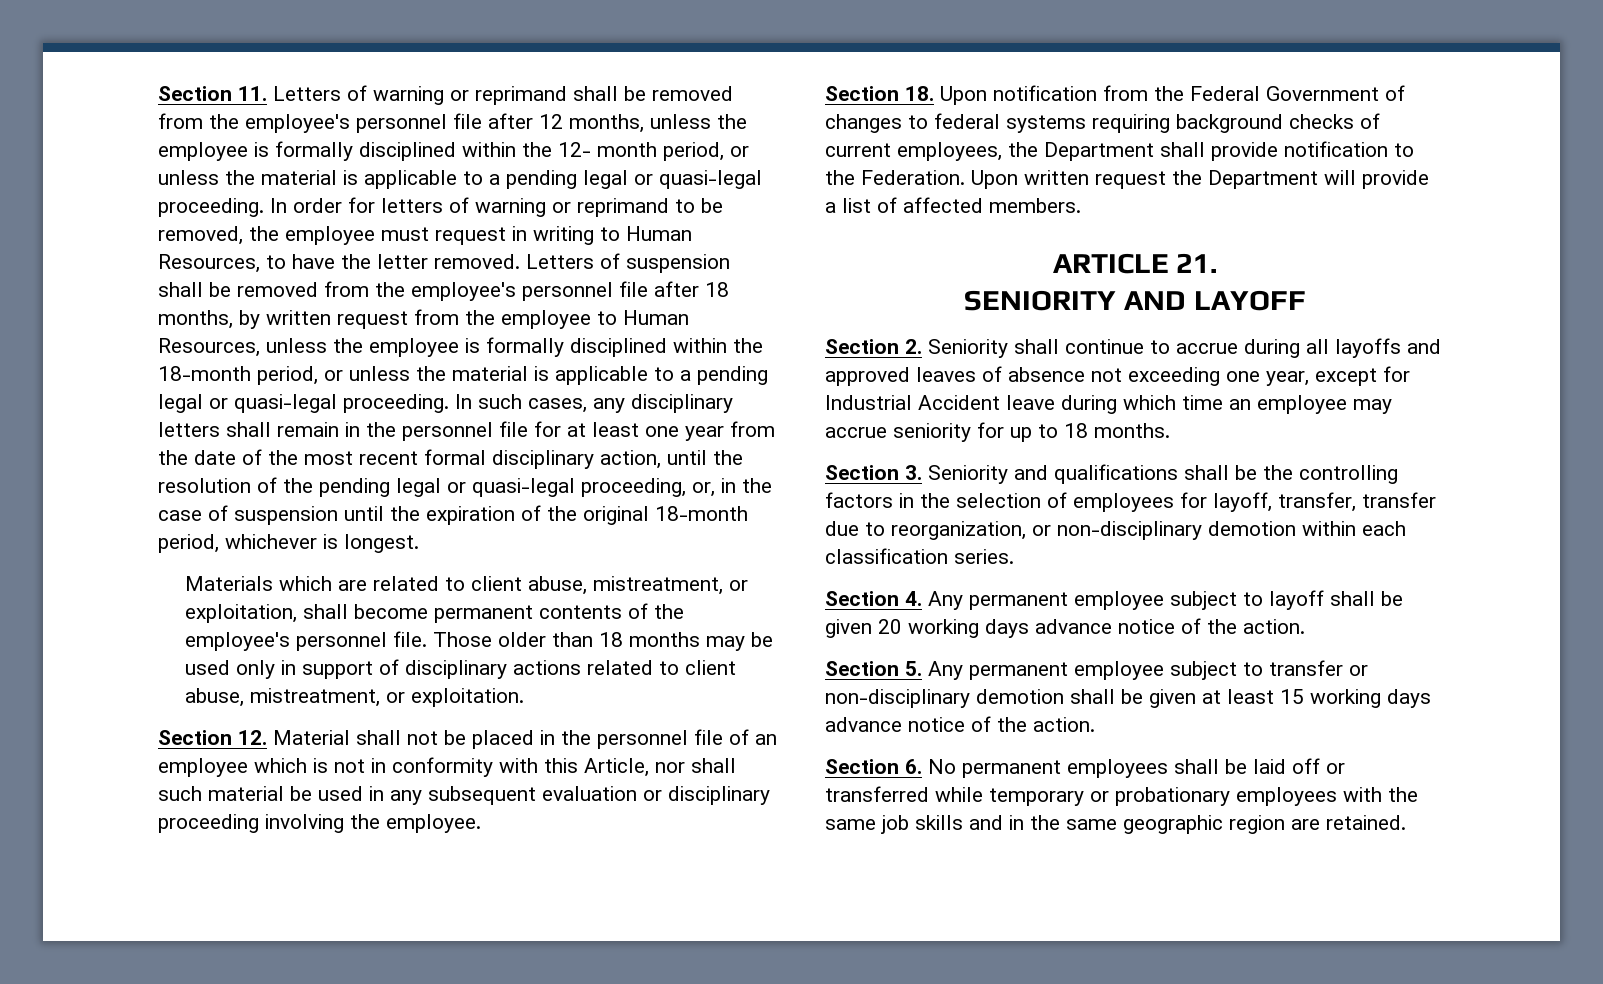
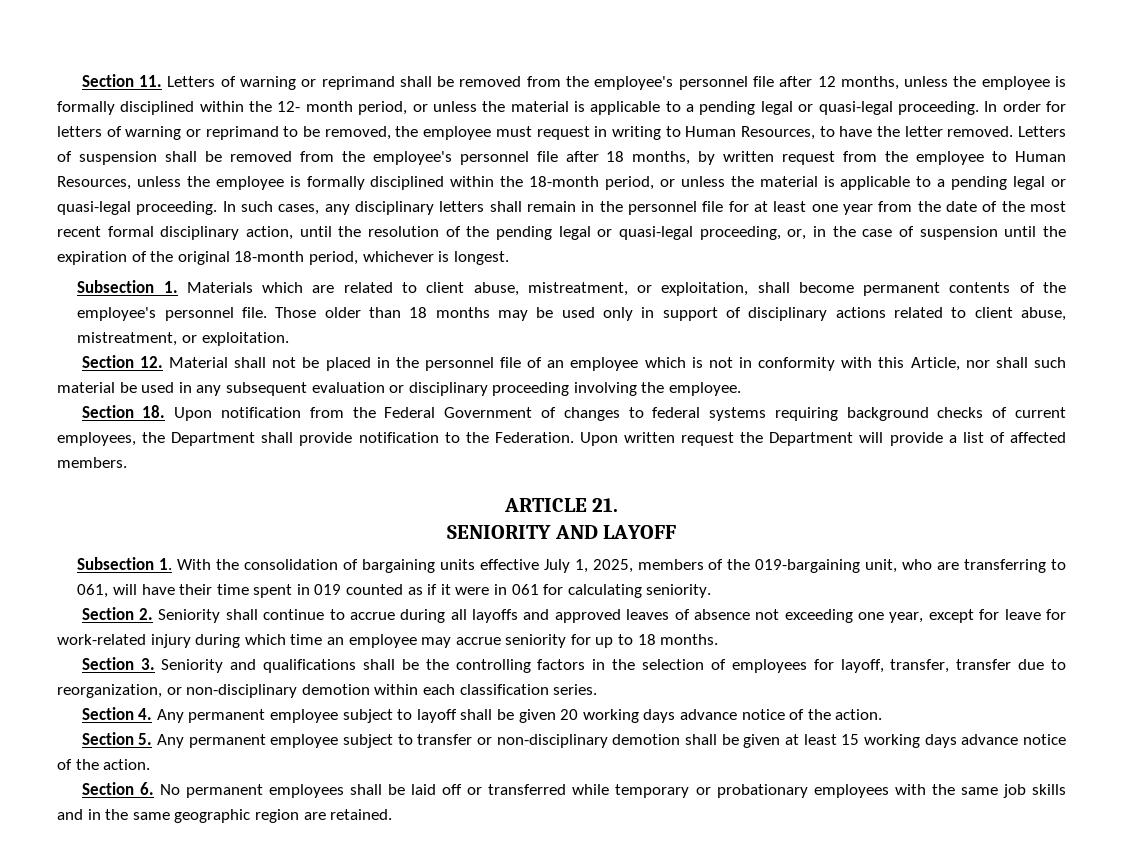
(419, 543) none -> [77,280,178,293] Subsection 1.
(1306, 300) none -> [77,557,1067,573] [77,584,712,598] // Subsection 1. With the consolidation of bargaining units effective July 1, 2025, members of the 019-bargaining unit, who are transferring to 061, will have their time spent in 019 counted as if it were in 061 for calculating seniority.
[825,395,1055,410] Industrial Accident leave -> [1004,609,1067,620] [57,634,191,648] leave for work-related injury

